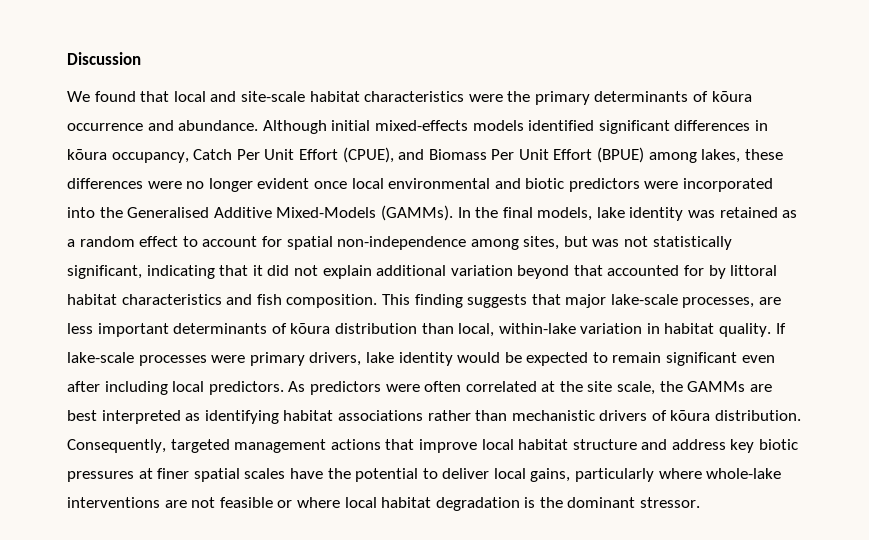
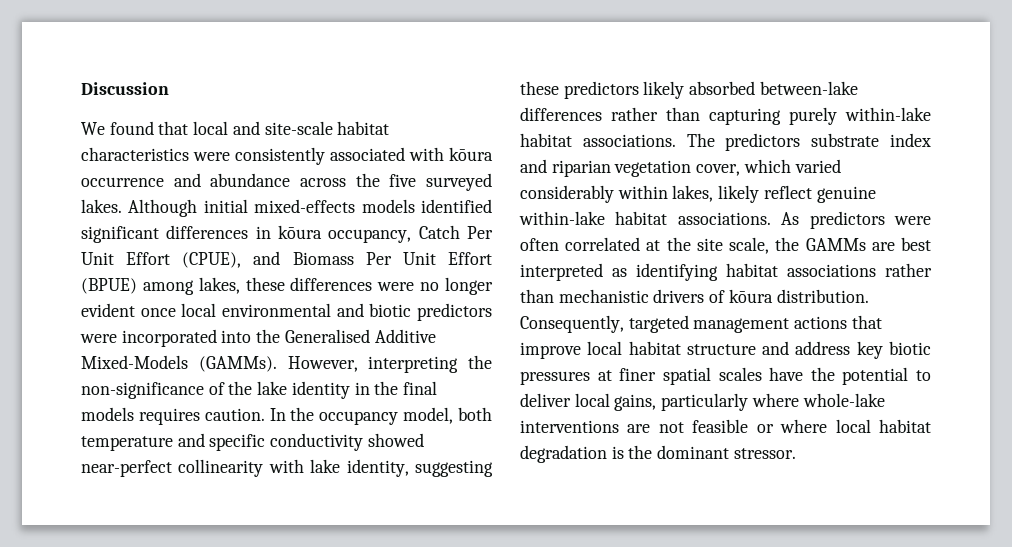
[507,91,752,105] [67,120,259,131] the primary determinants of kōura occurrence and abundance. -> [235,147,493,165] [81,173,493,191] [81,199,122,213] consistently associated with kōura occurrence and abundance across the five surveyed lakes.
[457,207,798,221] [67,236,732,250] [67,265,778,279] [67,294,782,308] [67,323,786,337] [67,352,775,366] [67,381,284,395] In the final models, lake identity was retained as a random effect to account for spatial non-independence among sites, but was not statistically significant, indicating that it did not explain additional variation beyond that accounted for by littoral habitat characteristics and fish composition. This finding suggests that major lake-scale processes, are less important determinants of kōura distribution than local, within-lake variation in habitat quality. If lake-scale processes were primary drivers, lake identity would be expected to remain significant even after including local predictors. -> [287,355,492,373] [81,381,438,399] [81,407,492,425] [81,433,424,451] [81,459,493,477] [520,81,858,99] [520,107,931,125] [520,133,931,151] [520,159,841,177] [520,185,876,203] [519,211,771,225] However, interpreting the non-significance of the lake identity in the final models requires caution. In the occupancy model, both temperature and specific conductivity showed near-perfect collinearity with lake identity, suggesting these predictors likely absorbed between-lake differences rather than capturing purely within-lake habitat associations. The predictors substrate index and riparian vegetation cover, which varied considerably within lakes, likely reflect genuine within-lake habitat associations.

